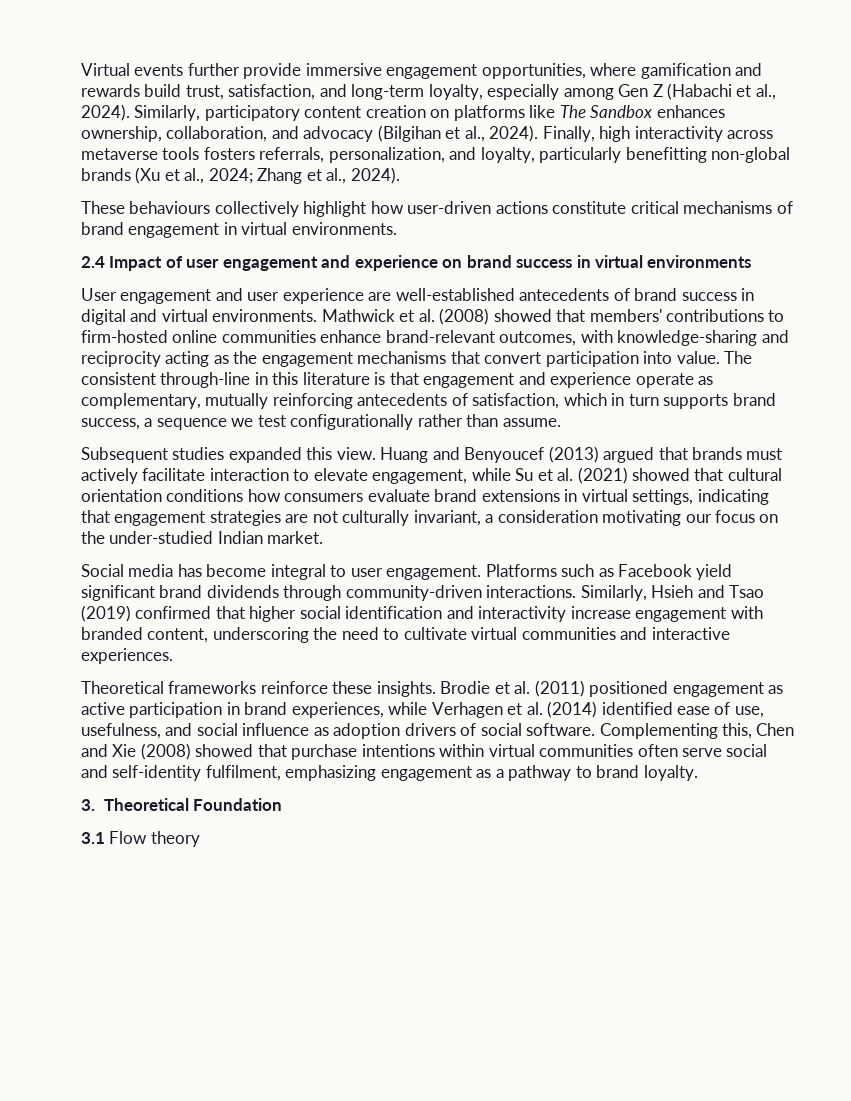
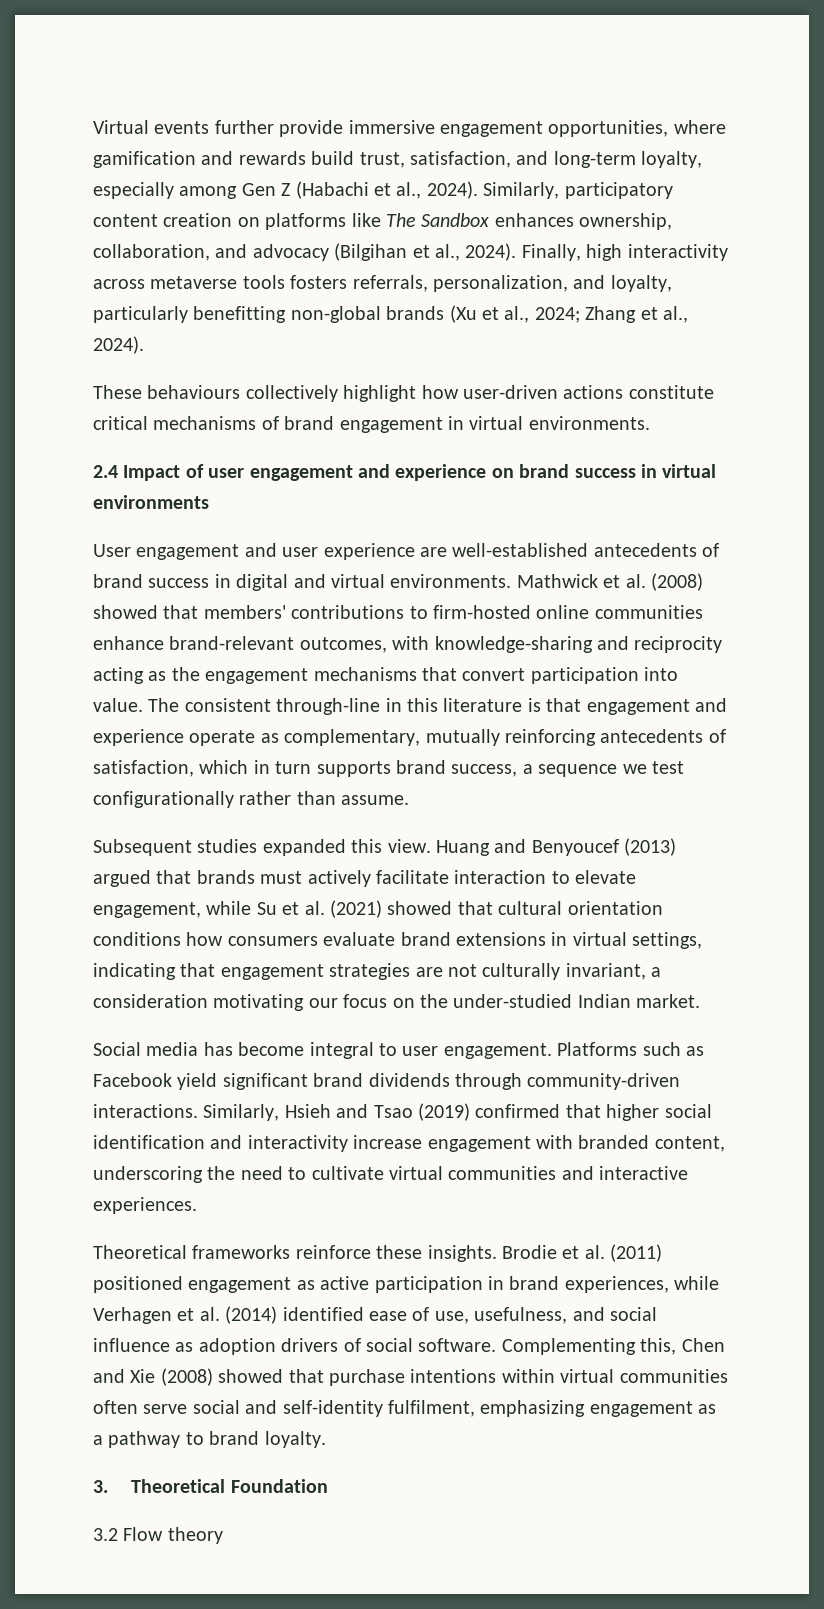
[81,832,105,844] 3.1 -> [93,1528,118,1541] 3.2

